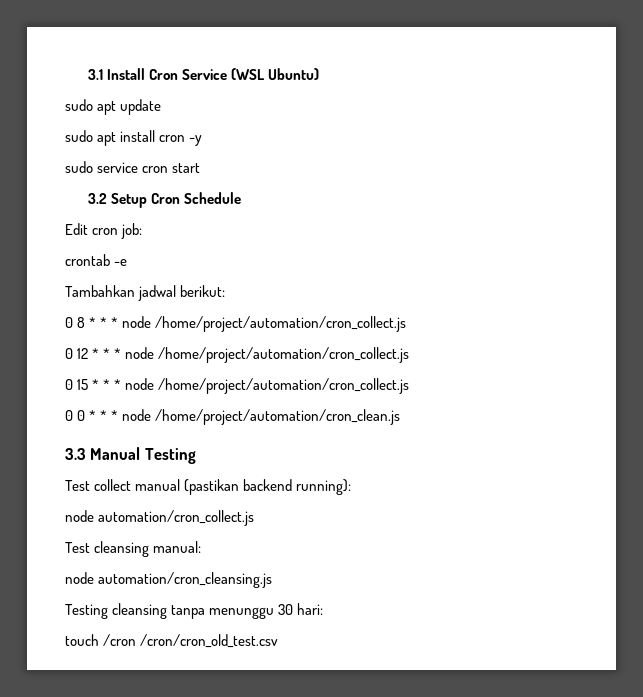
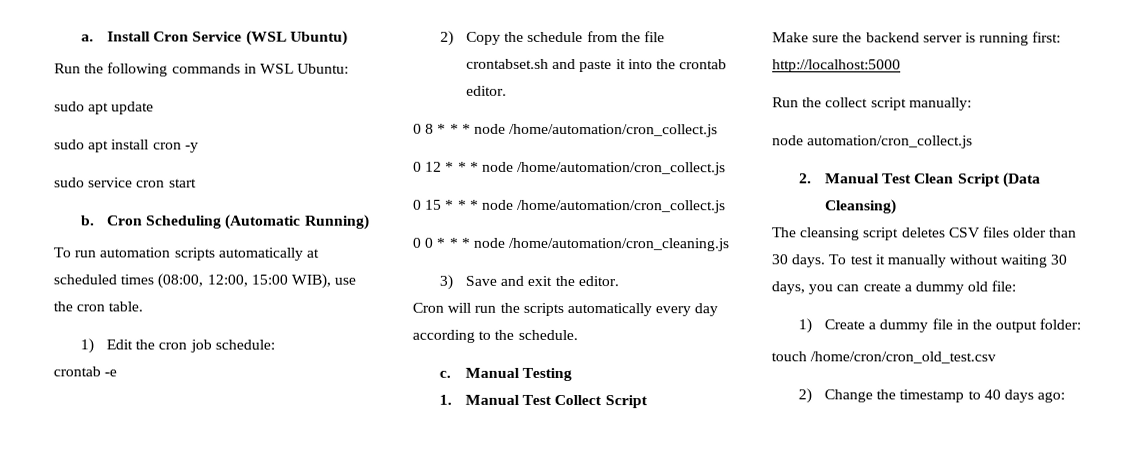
[87,69,103,80] 3.1 -> [80,34,94,42] a.
(320, 74) none -> [54,62,350,77] // Run the following commands in WSL Ubuntu:
[87,192,242,208] [65,223,143,239] [65,254,128,266] [65,285,226,301] 3.2 Setup Cron Schedule // Edit cron job: // crontab -e // Tambahkan jadwal berikut: -> [80,214,370,230] [53,247,319,261] [53,273,357,289] [53,301,144,312] [79,338,275,354] [53,366,118,377] [439,30,666,46] [466,58,728,73] [466,85,508,96] b. Cron Scheduling (Automatic Running) // To run automation scripts automatically at scheduled times (08:00, 12:00, 15:00 WIB), use the cron table. // 1) Edit the cron job schedule: // crontab -e // 2) Copy the schedule from the file crontabset.sh and paste it into the crontab editor.
[155,316,407,332] /home/project/automation/cron_collect.js -> [509,123,719,138] /home/automation/cron_collect.js
[158,347,410,363] /home/project/automation/cron_collect.js -> [517,161,727,176] /home/automation/cron_collect.js
[158,378,410,394] /home/project/automation/cron_collect.js -> [517,199,727,214] /home/automation/cron_collect.js
[155,409,401,425] [65,447,196,464] [65,479,352,495] [65,510,255,526] [65,541,202,557] [65,572,273,588] [65,603,324,619] [65,634,279,648] /home/project/automation/cron_clean.js // 3.3 Manual Testing // Test collect manual (pastikan backend running): // node automation/cron_collect.js // Test cleansing manual: // node automation/cron_cleansing.js // Testing cleansing tanpa menunggu 30 hari: // touch /cron /cron/cron_old_test.csv -> [508,237,730,252] [438,274,619,290] [412,302,719,317] [412,329,578,343] [438,367,573,382] [438,394,648,409] [772,31,1062,46] [772,59,901,73] [772,97,972,111] [772,135,974,149] [798,172,1041,188] [825,199,898,215] [771,226,1078,241] [771,254,1068,268] [771,280,1017,295] [797,318,1082,334] [771,351,997,364] [797,388,1066,404] /home/automation/cron_cleaning.js // 3) Save and exit the editor. // Cron will run the scripts automatically every day according to the schedule. // c. Manual Testing // 1. Manual Test Collect Script // Make sure the backend server is running first: http://localhost:5000 // Run the collect script manually: // node automation/cron_collect.js // 2. Manual Test Clean Script (Data Cleansing) // The cleansing script deletes CSV files older than 30 days. To test it manually without waiting 30 days, you can create a dummy old file: // 1) Create a dummy file in the output folder: // touch /home/cron/cron_old_test.csv // 2) Change the timestamp to 40 days ago:

